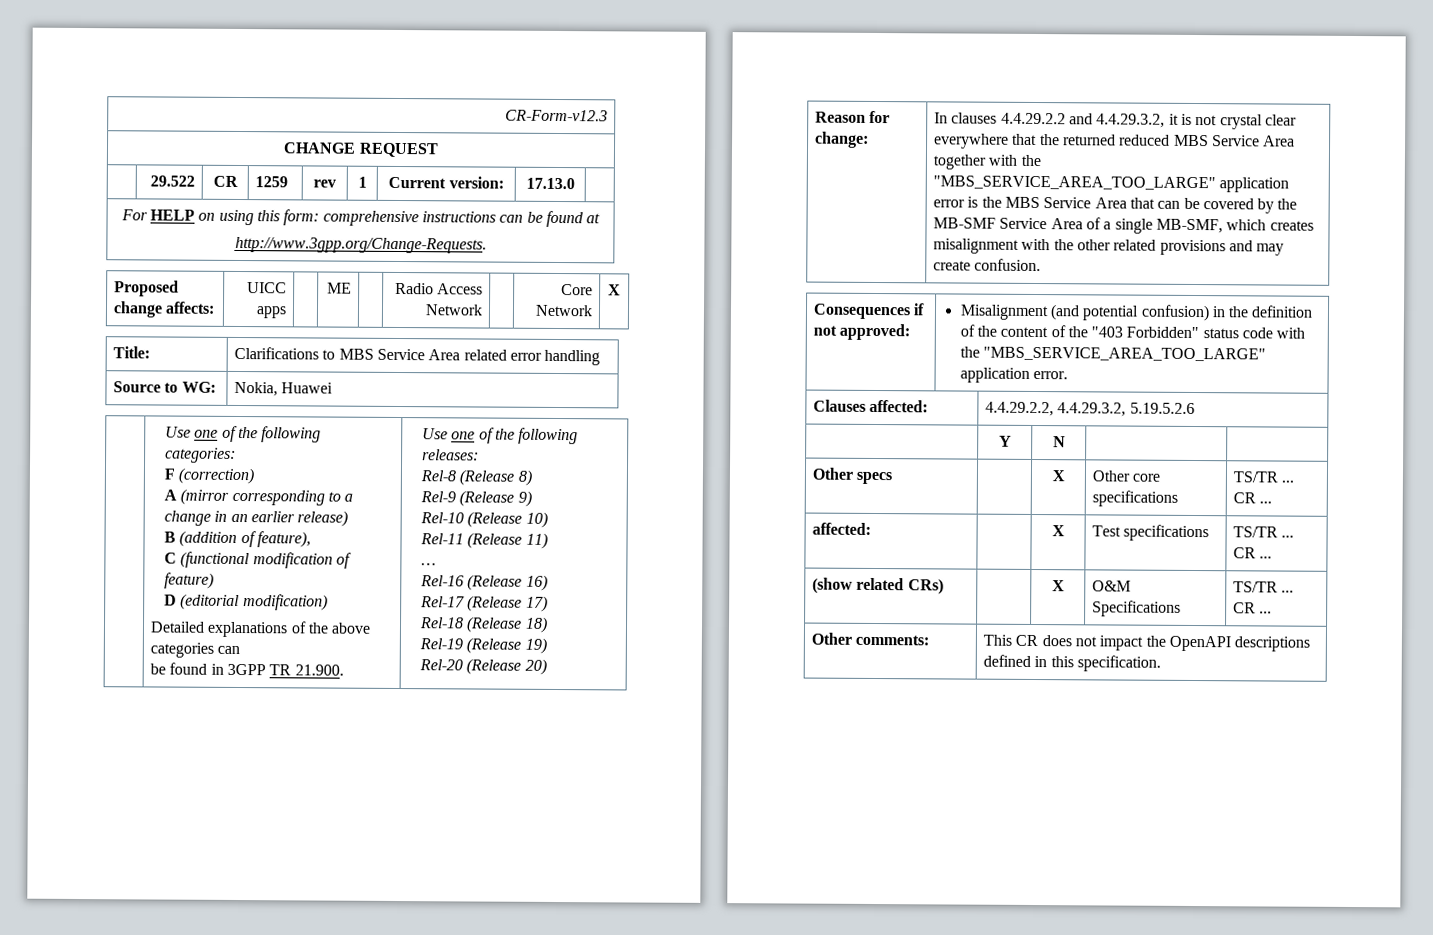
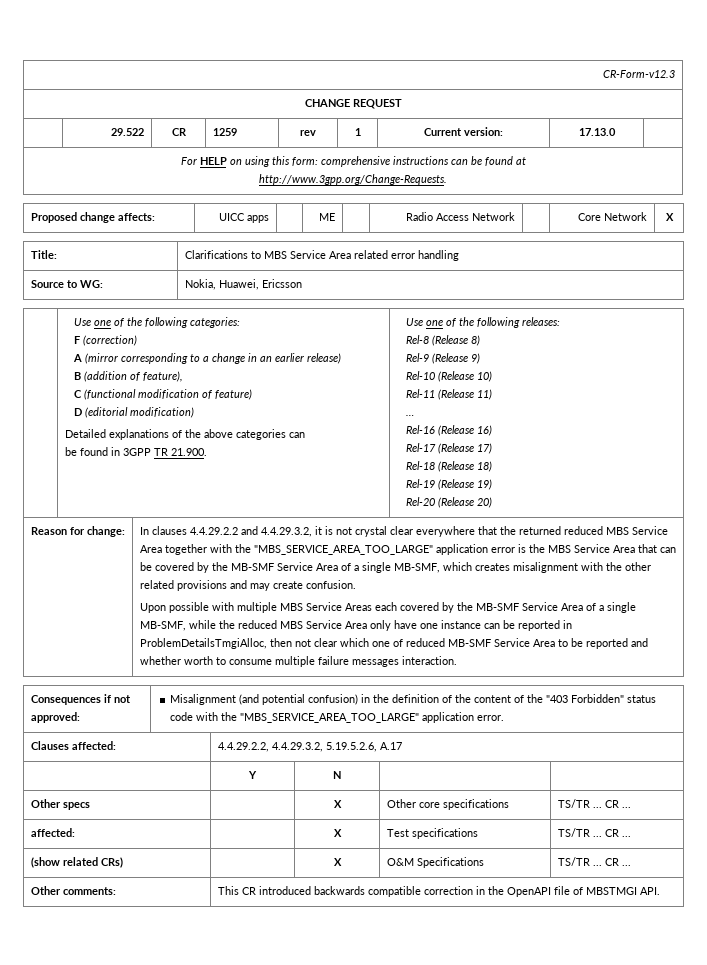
[281,382,334,394] Huawei -> [218,279,302,290] Huawei, Ericsson
(1042, 265) none -> [139,602,636,613] [139,620,572,631] [139,638,648,649] [139,656,457,667] // Upon possible with multiple MBS Service Areas each covered by the MB-SMF Service Area of a single MB-SMF, while the reduced MBS Service Area only have one instance can be reported in ProblemDetailsTmgiAlloc, then not clear which one of reduced MB-SMF Service Area to be reported and whether worth to consume multiple failure messages interaction.
[1129,402,1195,415] 5.19.5.2.6 -> [325,742,402,752] 5.19.5.2.6, A.17
[1041,635,1311,652] [982,654,1161,672] does not impact the OpenAPI descriptions defined in this specification. -> [258,886,660,897] introduced backwards compatible correction in the OpenAPI file of MBSTMGI API.

